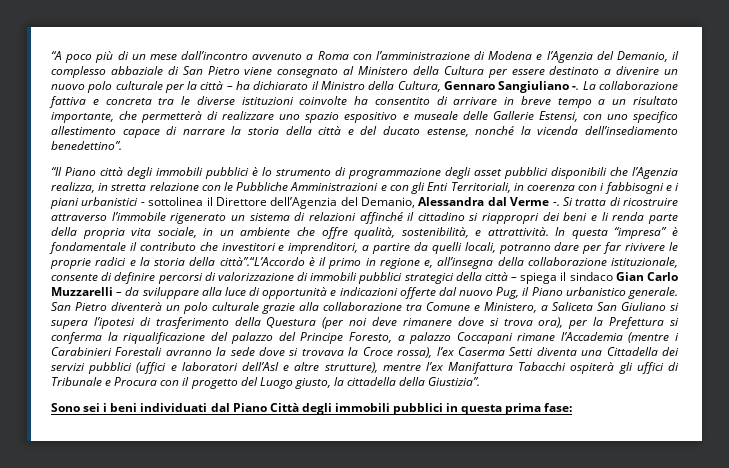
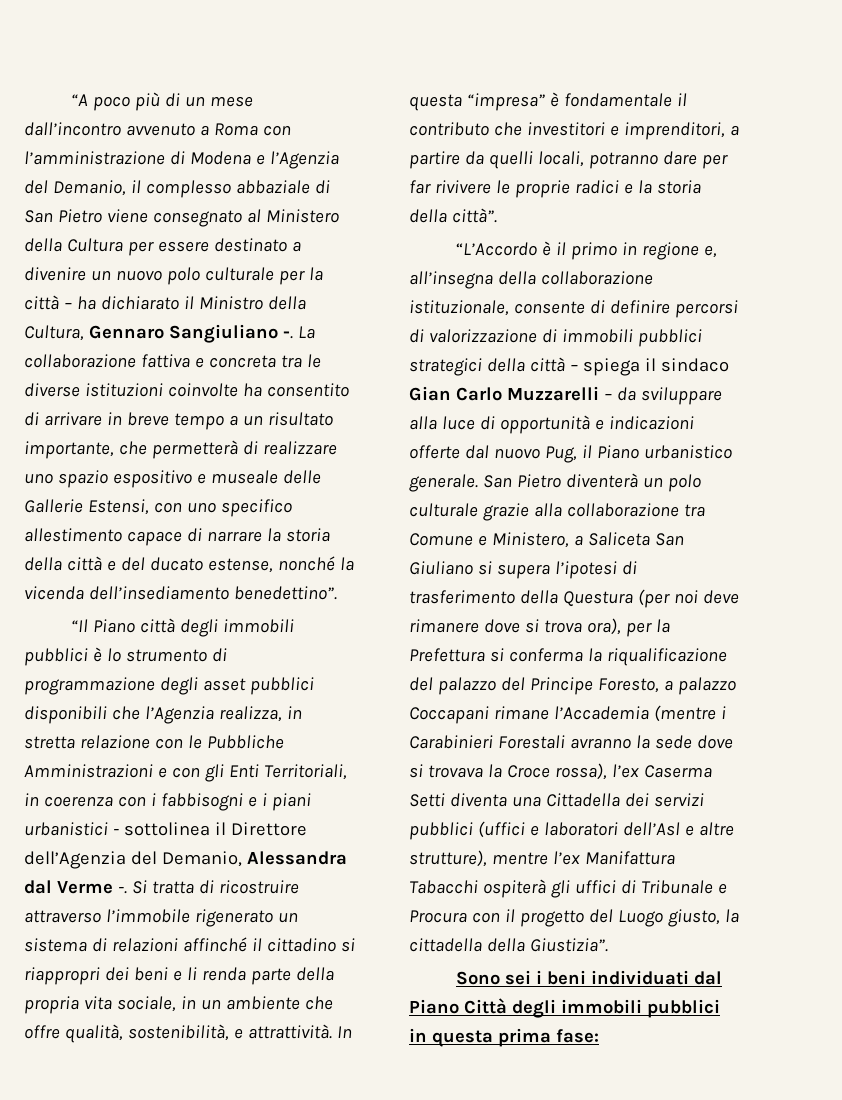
[219,257,305,266] città”.“L’Accordo -> [451,208,497,223] [456,242,538,256] città”. // “L’Accordo

